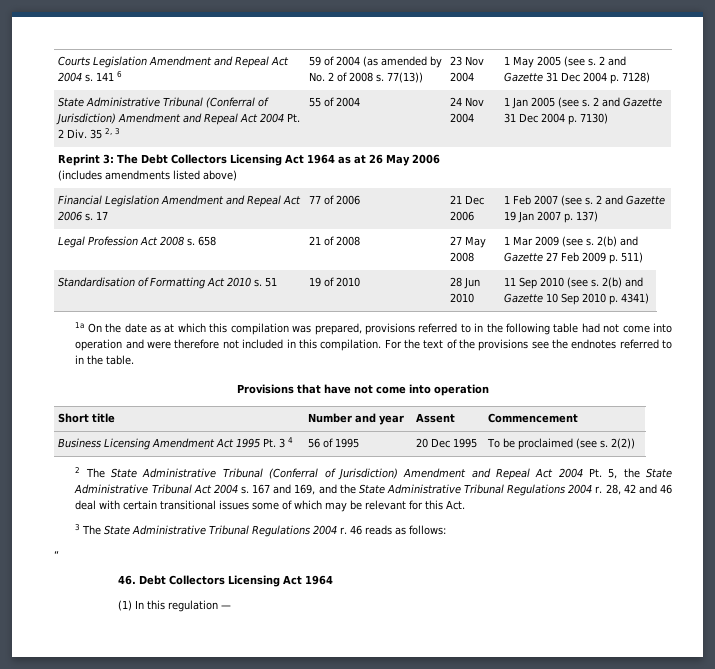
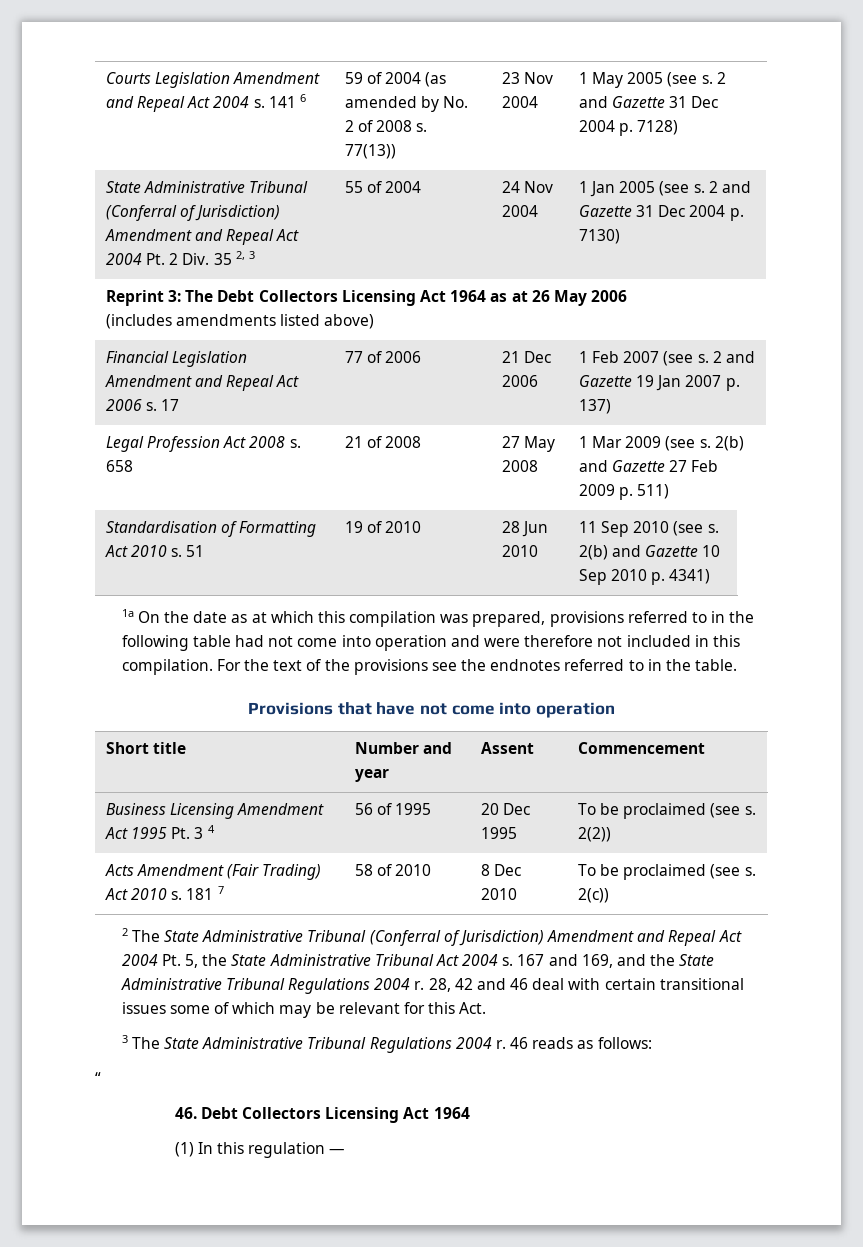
(636, 443) none -> [104,864,322,880] [104,886,224,900] [354,864,432,876] [480,864,522,876] [480,888,517,900] [577,864,756,880] [577,888,609,903] // Acts Amendment (Fair Trading) Act 2010 s. 181 7 | 58 of 2010 | 8 Dec 2010 | To be proclaimed (see s. 2(c))

